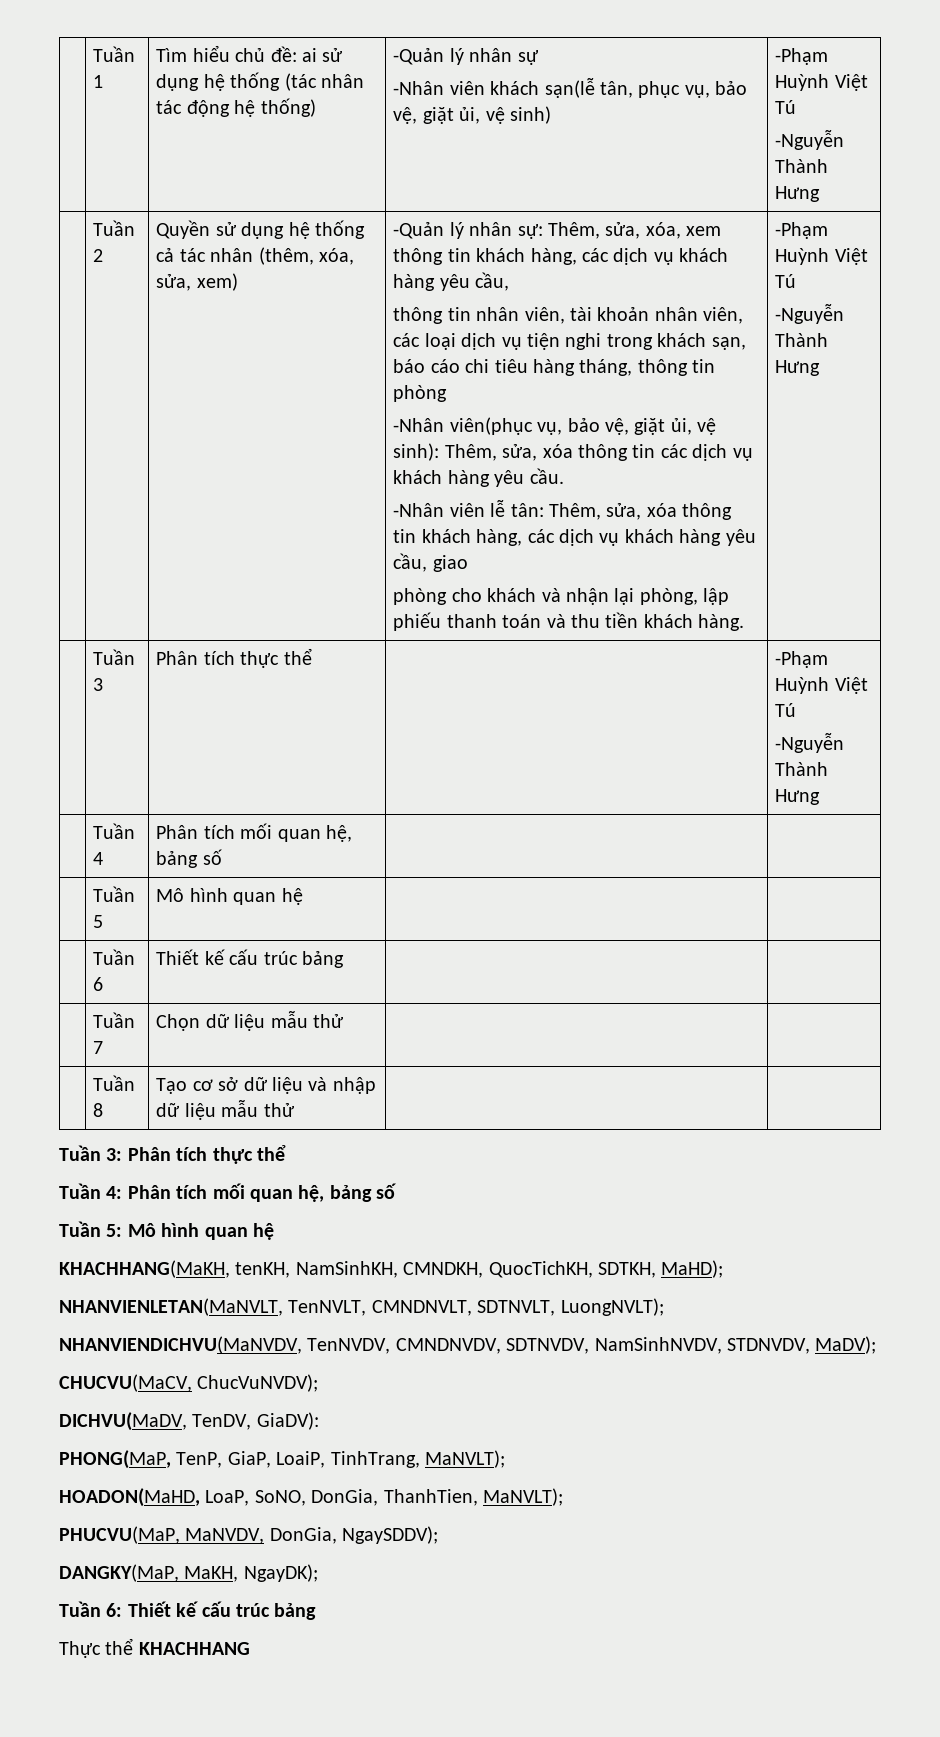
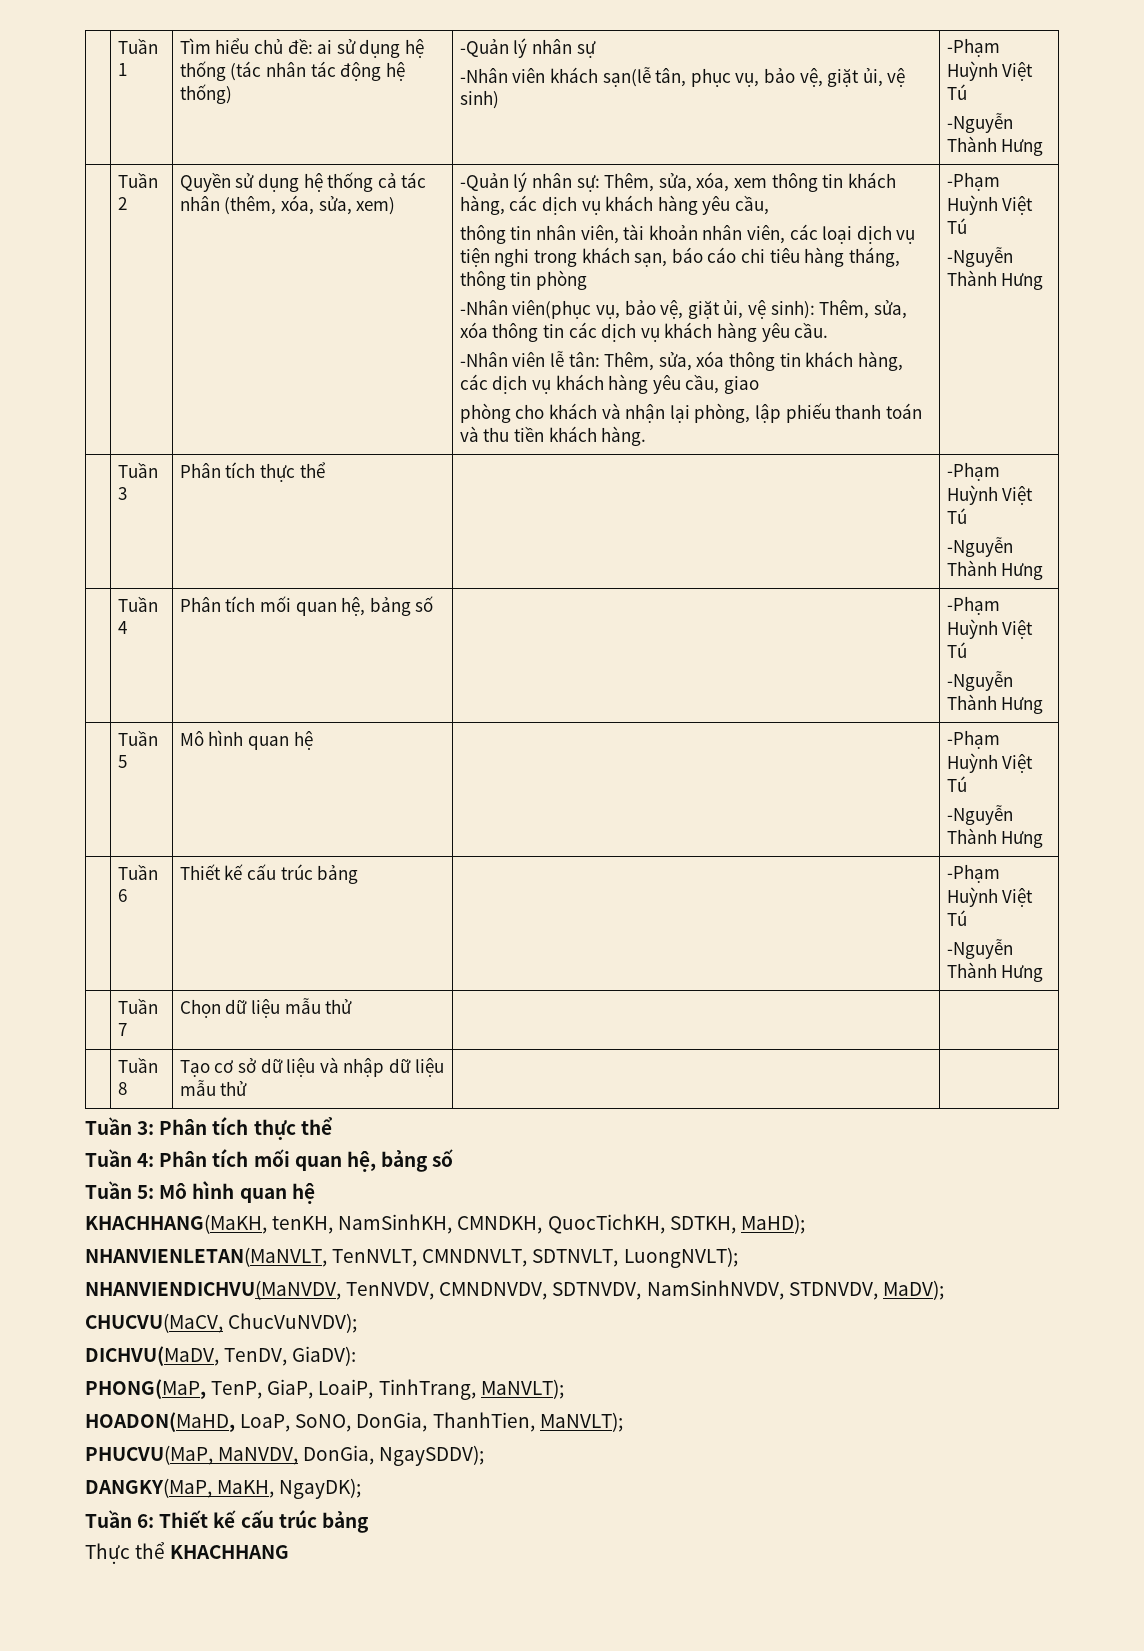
(222, 857) none -> [946,596,1000,615] [946,619,1034,639] [946,642,967,658] [946,671,1013,691] [946,694,1044,714] -Phạm Huỳnh Việt Tú // -Nguyễn Thành Hưng
(303, 896) none -> [946,730,1000,749] [946,753,1034,773] [946,776,967,792] [946,805,1013,825] [946,828,1044,848] -Phạm Huỳnh Việt Tú // -Nguyễn Thành Hưng
(345, 959) none -> [946,864,1000,883] [946,887,1034,907] [946,910,967,926] [946,939,1013,959] [946,962,1044,982] -Phạm Huỳnh Việt Tú // -Nguyễn Thành Hưng

